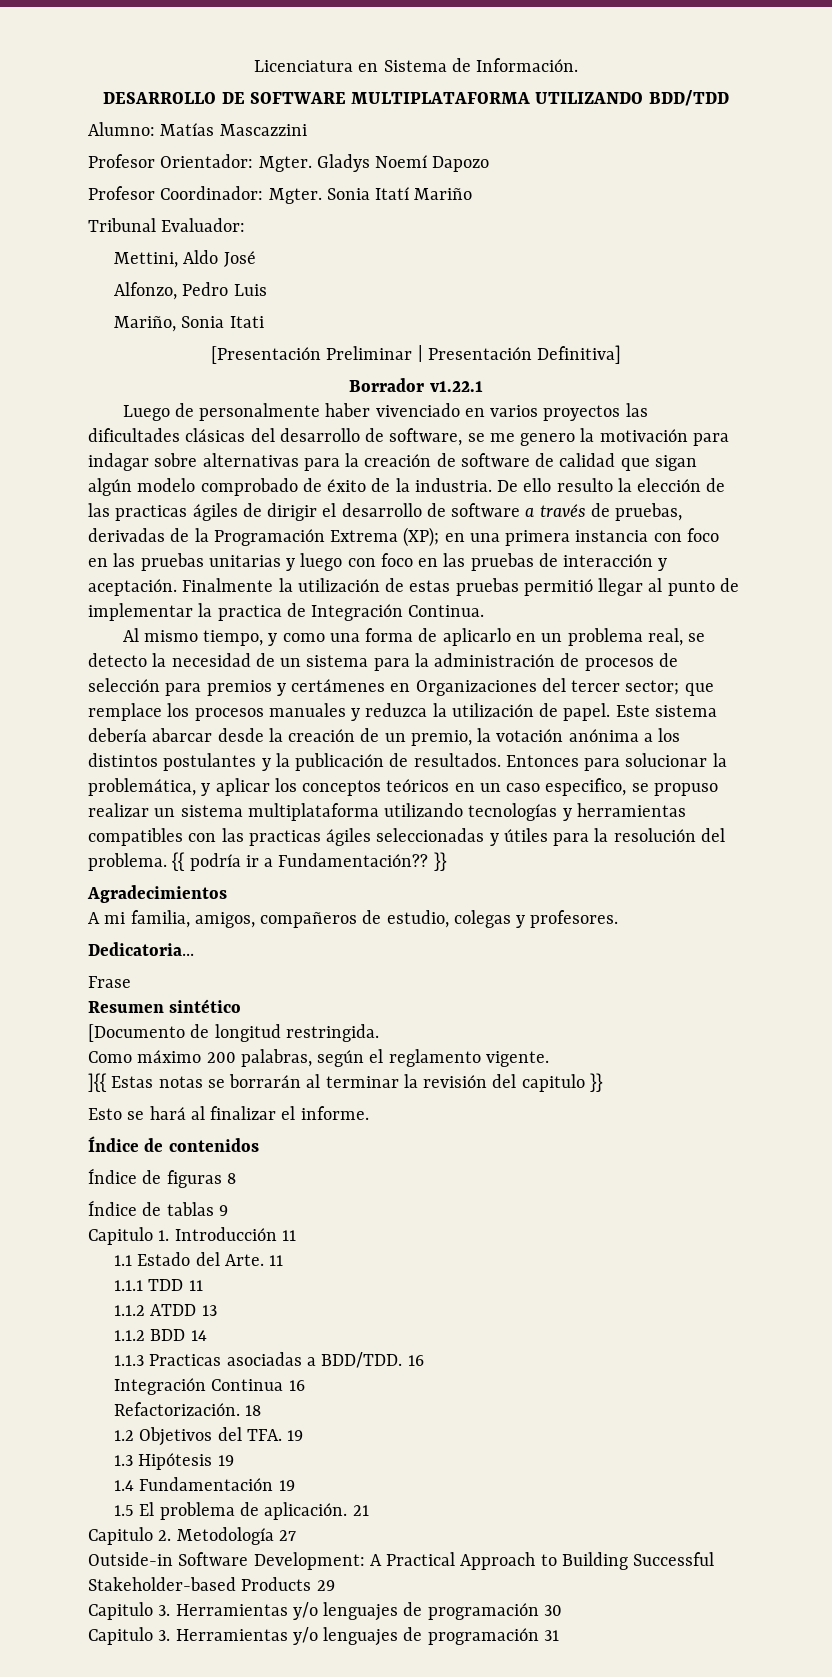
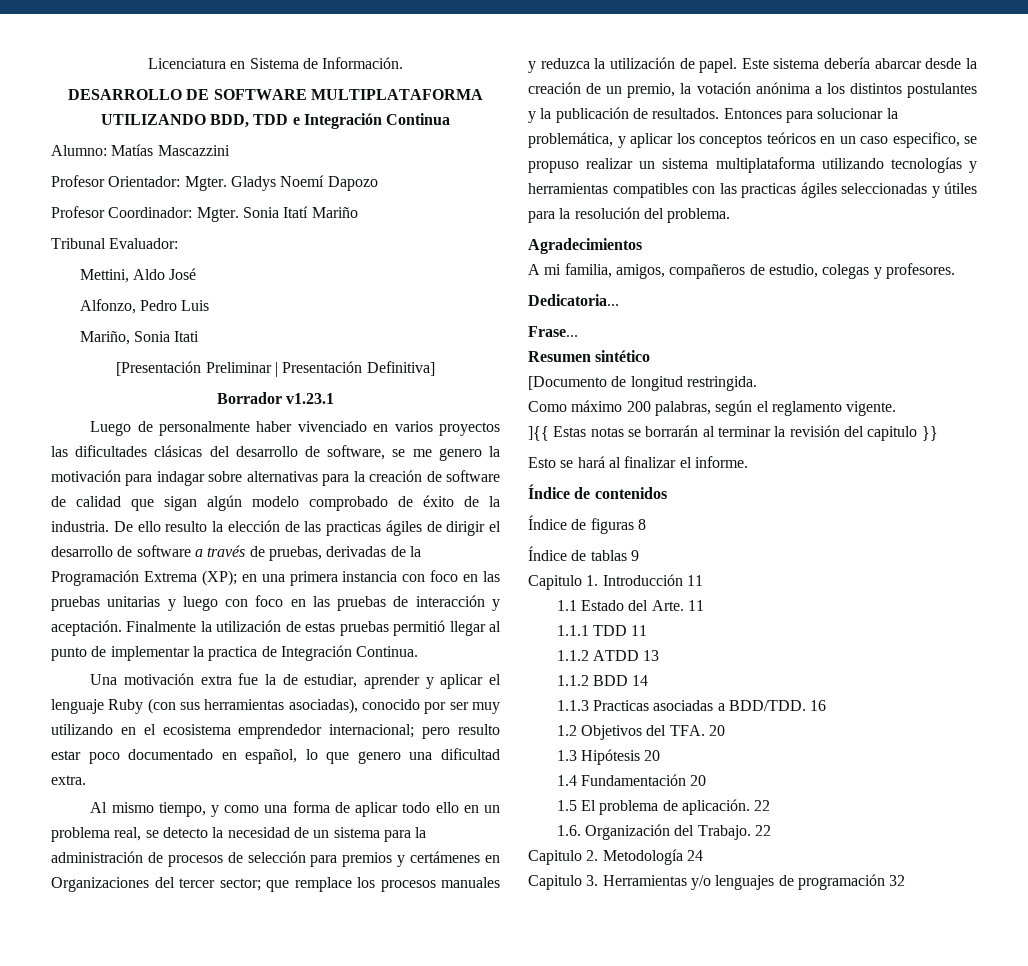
[648,90,729,106] BDD/TDD -> [210,113,451,129] BDD, TDD e Integración Continua
[429,381,483,392] v1.22.1 -> [286,393,335,404] v1.23.1
(485, 611) none -> [90,673,501,689] [51,698,500,714] [51,724,500,739] [51,748,500,764] [51,775,86,785] // Una motivación extra fue la de estudiar, aprender y aplicar el lenguaje Ruby (con sus herramientas asociadas), conocido por ser muy utilizando en el ecosistema emprendedor internacional; pero resulto estar poco documentado en español, lo que genero una dificultad extra.
[442,628,511,646] aplicarlo -> [355,802,459,817] aplicar todo ello
[172,852,447,871] {{ podría ir a Fundamentación?? }} -> (731, 215) none
[88,976,131,988] Frase -> [528,326,578,337] Frase...
[114,1378,305,1395] [114,1402,262,1416] // Integración Continua 16 // Refactorización. 18 -> (827, 705) none
[287,1430,304,1441] 19 -> [708,725,725,736] 20
[217,1455,234,1466] 19 -> [644,750,661,761] 20
[278,1480,295,1491] 19 -> [690,775,707,786] 20
[352,1505,369,1516] [88,1527,296,1545] [88,1552,715,1570] [88,1577,335,1591] [88,1602,562,1621] [88,1627,559,1646] 21 // Capitulo 2. Metodología 27 // Outside-in Software Development: A Practical Approach to Building Successful Stakeholder-based Products 29 // Capitulo 3. Herramientas y/o lenguajes de programación 30 // Capitulo 3. Herramientas y/o lenguajes de programación 31 -> [754,800,771,811] [556,824,771,840] [528,849,703,865] [528,874,906,890] 22 // 1.6. Organización del Trabajo. 22 // Capitulo 2. Metodología 24 // Capitulo 3. Herramientas y/o lenguajes de programación 32

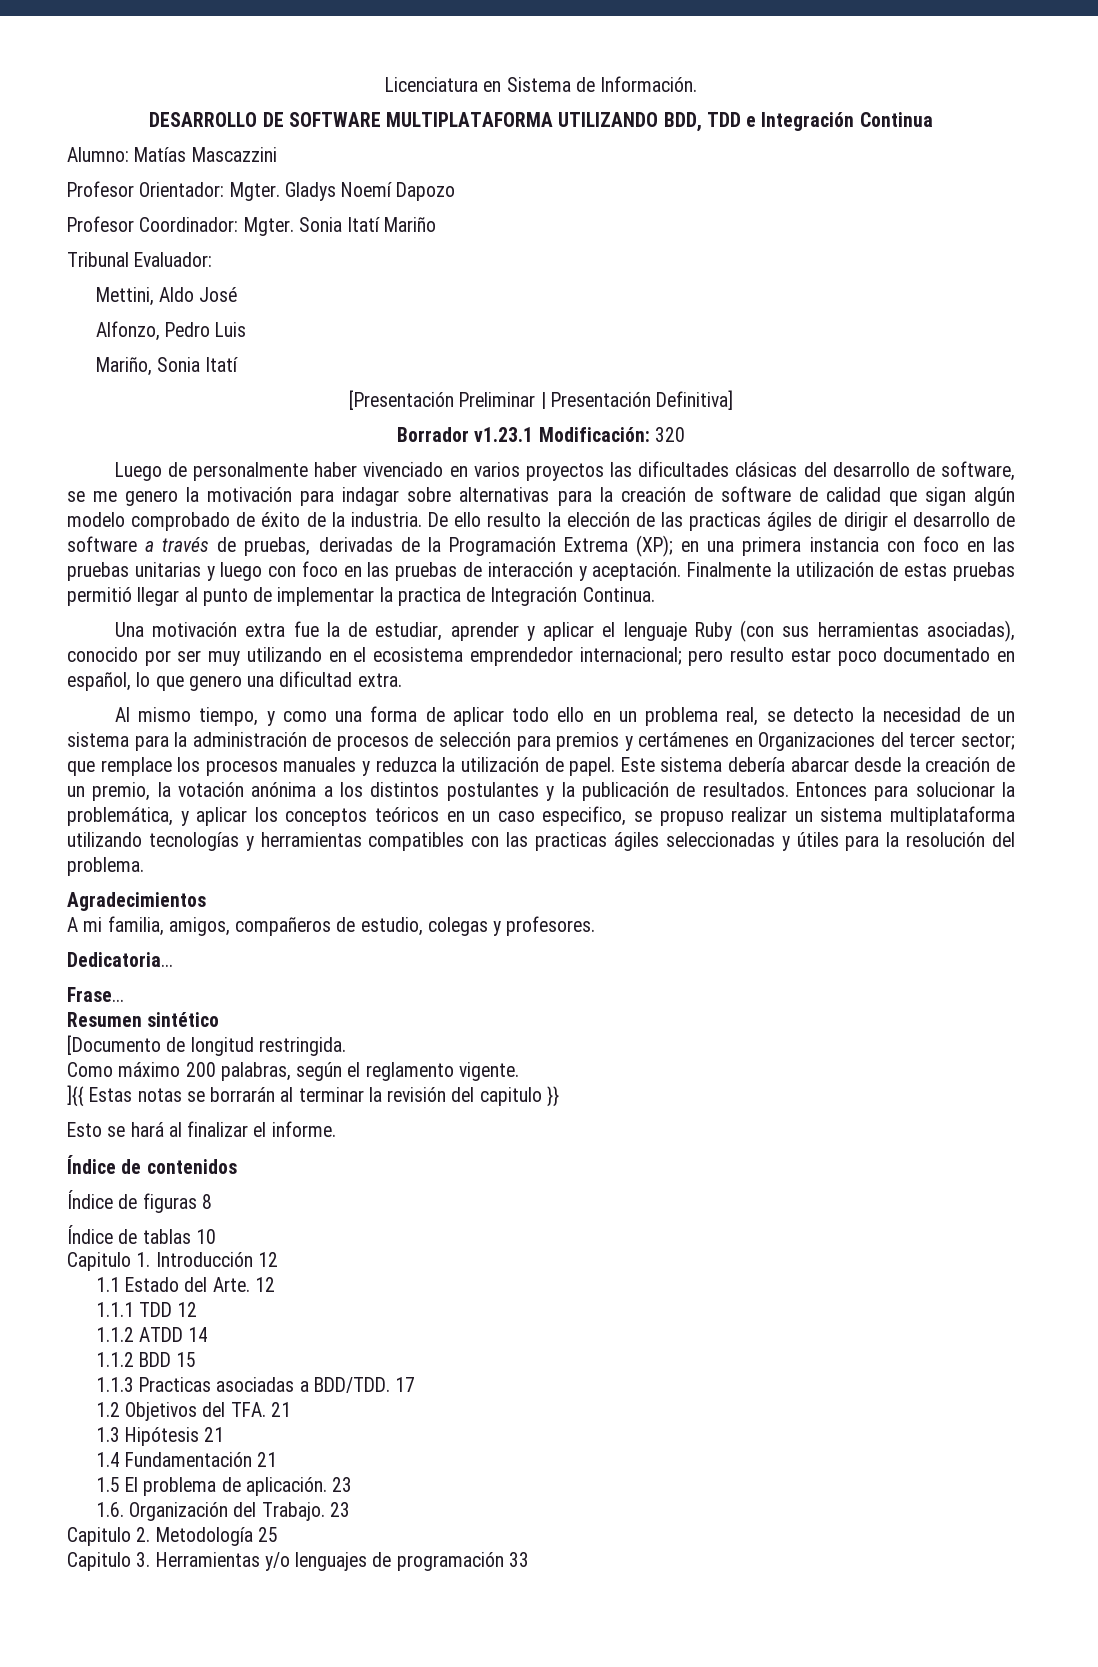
[174,331,200,342] Itati -> [205,357,239,372] Itatí
(335, 398) none -> [538,427,685,442] Modificación: 320
[630,550,639,561] 9 -> [195,1229,216,1244] 10
[686,575,703,586] 11 -> [257,1252,278,1267] 12
[687,600,704,611] 11 -> [254,1277,275,1292] 12
[631,625,648,636] 11 -> [177,1302,198,1317] 12
[643,650,660,661] 13 -> [188,1327,209,1342] 14
[632,675,649,686] 14 -> [176,1352,197,1367] 15
[810,700,827,711] 16 -> [395,1377,416,1392] 17
[708,725,725,736] 20 -> [270,1402,291,1417] 21
[644,750,661,761] 20 -> [204,1427,225,1442] 21
[690,775,707,786] 20 -> [257,1452,278,1467] 21
[754,800,771,811] 22 -> [332,1477,353,1492] 23
[754,825,771,836] 22 -> [329,1502,350,1517] 23
[686,850,703,861] 24 -> [257,1527,278,1542] 25
[889,875,906,886] 32 -> [508,1552,529,1567] 33

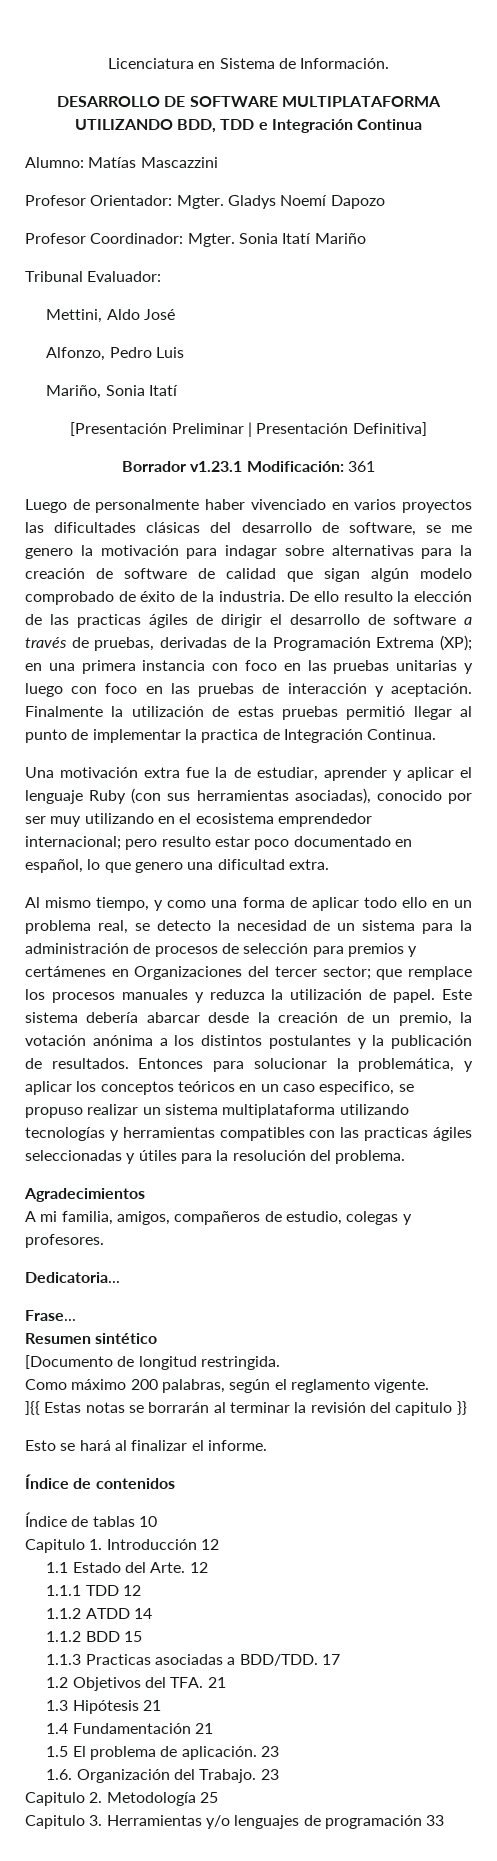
[654,427,685,442] 320 -> [347,461,375,472] 361
[67,1190,212,1213] // Índice de figuras 8 -> (175, 1483) none

